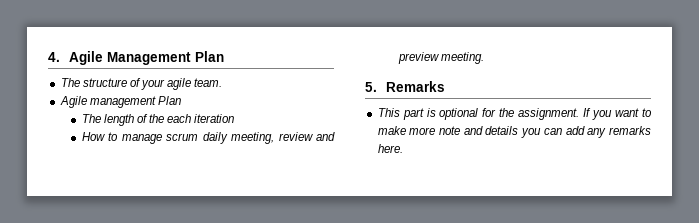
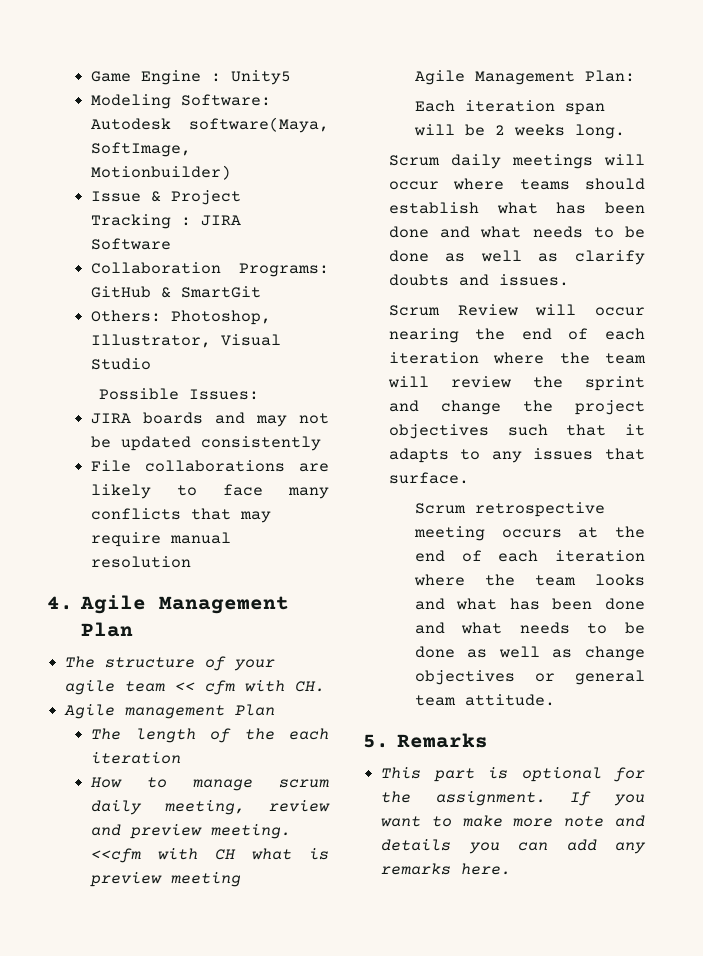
(48, 57) none -> [91,70,292,85] [91,94,272,109] [91,117,329,133] [91,142,192,157] [91,165,232,180] [91,190,242,205] [91,214,242,229] [91,238,172,250] [91,262,329,277] [91,286,262,298] [91,310,272,325] [91,334,282,348] [91,358,152,370] [98,388,259,400] [91,412,329,427] [91,436,322,451] [91,460,329,472] [91,484,329,499] [91,508,272,523] [91,532,232,547] [91,556,192,568] Game Engine : Unity5 // Modeling Software: Autodesk software(Maya, SoftImage, Motionbuilder) // Issue & Project Tracking : JIRA Software // Collaboration Programs: GitHub & SmartGit // Others: Photoshop, Illustrator, Visual Studio // Possible Issues: // JIRA boards and may not be updated consistently // File collaborations are likely to face many conflicts that may require manual resolution //
[194,78,223,87] team. -> [125,680,326,695] team << cfm with CH.
(484, 58) none -> [91,848,329,863] [90,872,242,887] [414,70,635,85] [414,100,605,115] [413,124,625,139] [388,154,645,169] [388,178,645,190] [388,202,645,214] [388,226,645,238] [388,250,645,265] [388,274,569,286] [388,304,645,316] [388,328,645,343] [388,352,646,364] [387,376,645,391] [388,400,645,415] [388,424,645,439] [388,448,645,463] [388,472,469,484] [414,502,605,517] [413,526,645,541] [414,550,645,562] [413,574,645,586] [414,598,645,610] [414,622,645,634] [414,646,645,661] [414,670,645,685] [414,694,555,706] <<cfm with CH what is preview meeting // Agile Management Plan: // Each iteration span will be 2 weeks long. // Scrum daily meetings will occur where teams should establish what has been done and what needs to be done as well as clarify doubts and issues. // Scrum Review will occur nearing the end of each iteration where the team will review the sprint and change the project objectives such that it adapts to any issues that surface. // Scrum retrospective meeting occurs at the end of each iteration where the team looks and what has been done and what needs to be done as well as change objectives or general team attitude.

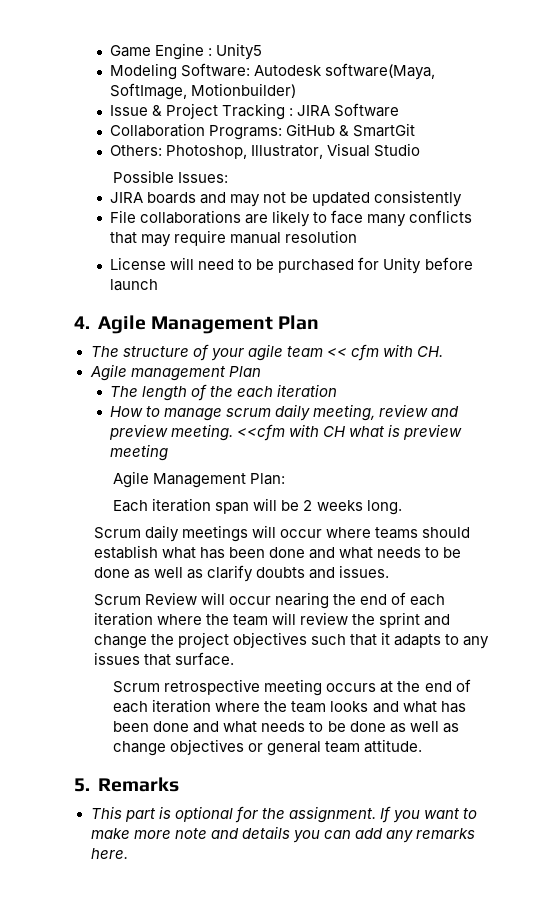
(192, 562) none -> [110,257,473,274] [110,279,159,291] // License will need to be purchased for Unity before launch

